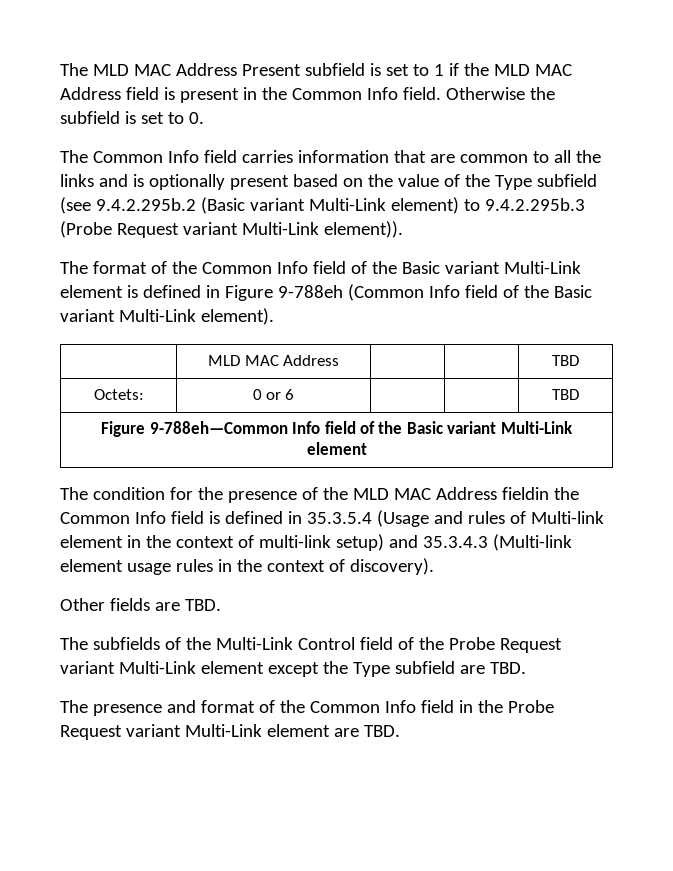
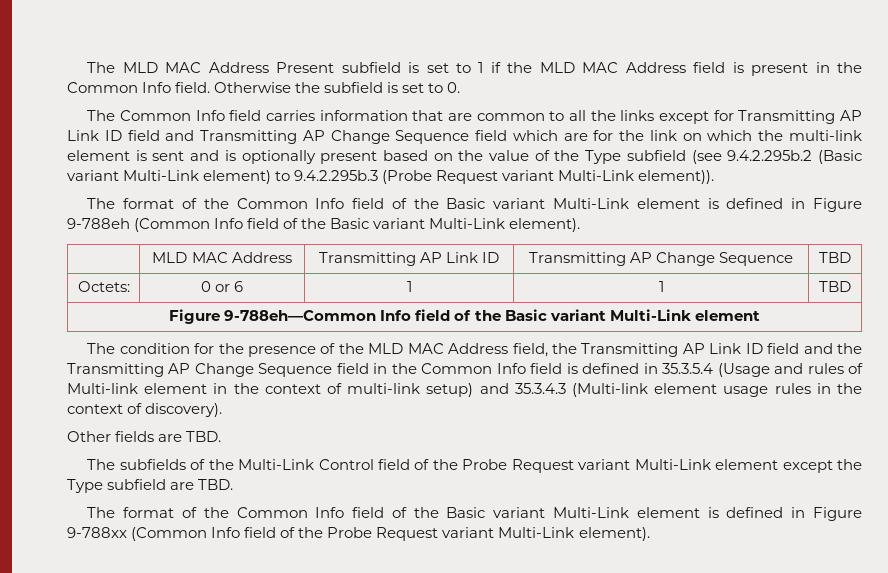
(94, 180) none -> [659,110,862,124] [67,130,862,144] [67,150,185,161] except for Transmitting AP Link ID field and Transmitting AP Change Sequence field which are for the link on which the multi-link element is sent
(339, 360) | -> [318,252,500,266] [528,252,794,266] Transmitting AP Link ID | Transmitting AP Change Sequence
(295, 394) | -> [406,281,412,292] [658,281,664,292] 1 | 1
[501,487,549,500] fieldin -> [512,343,862,357] [67,363,388,377] field, the Transmitting AP Link ID field and the Transmitting AP Change Sequence field in
[92,700,554,716] [60,724,400,740] presence and format of the Common Info field in the Probe Request variant Multi-Link element are TBD. -> [123,507,863,521] [67,527,650,541] format of the Common Info field of the Basic variant Multi-Link element is defined in Figure 9-788xx (Common Info field of the Probe Request variant Multi-Link element).

